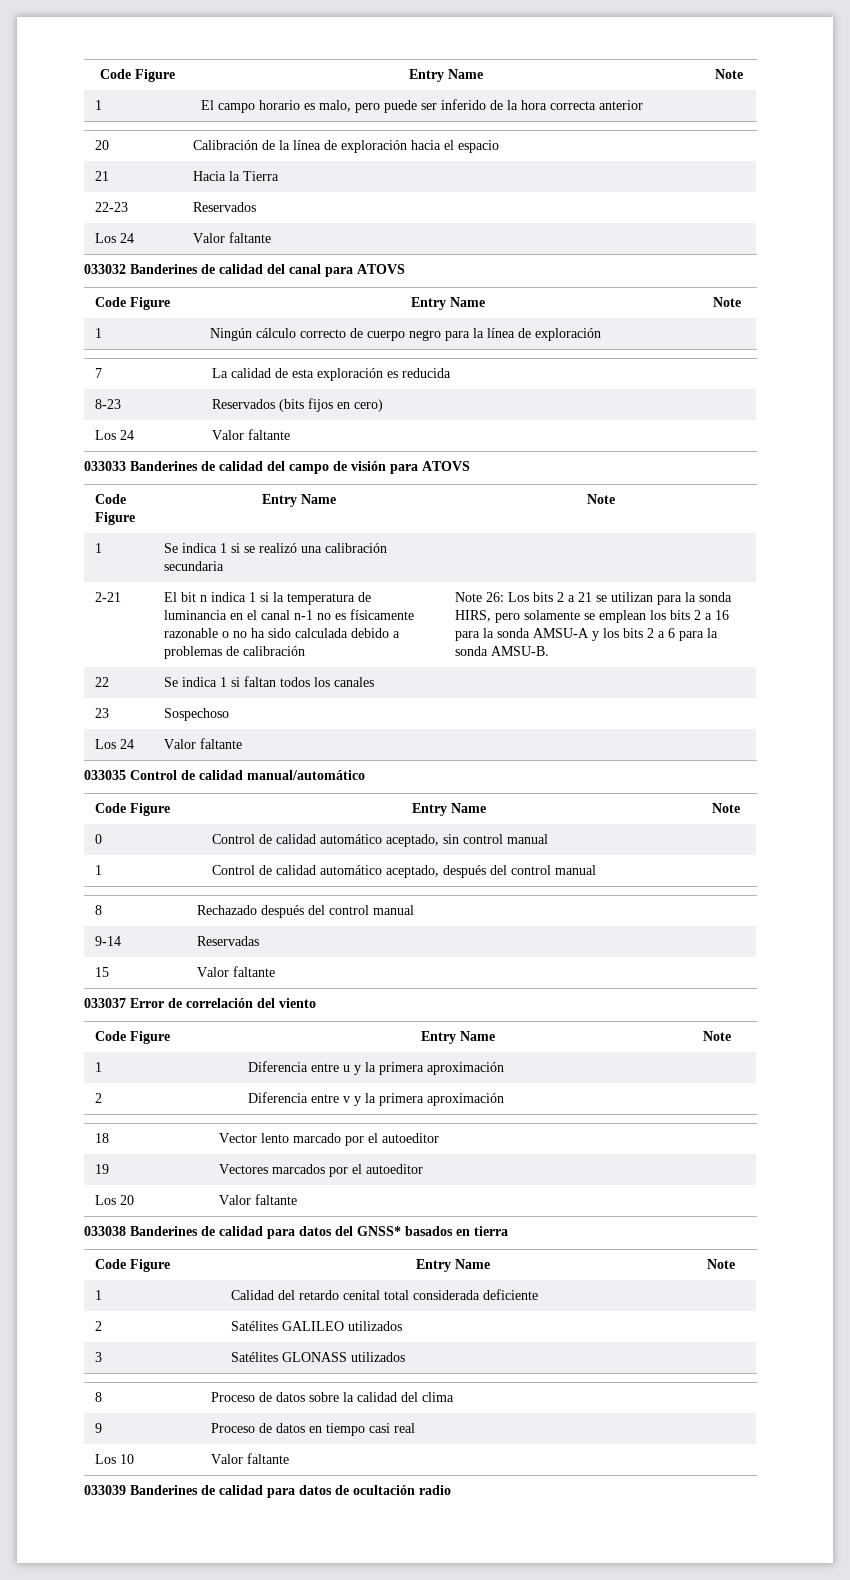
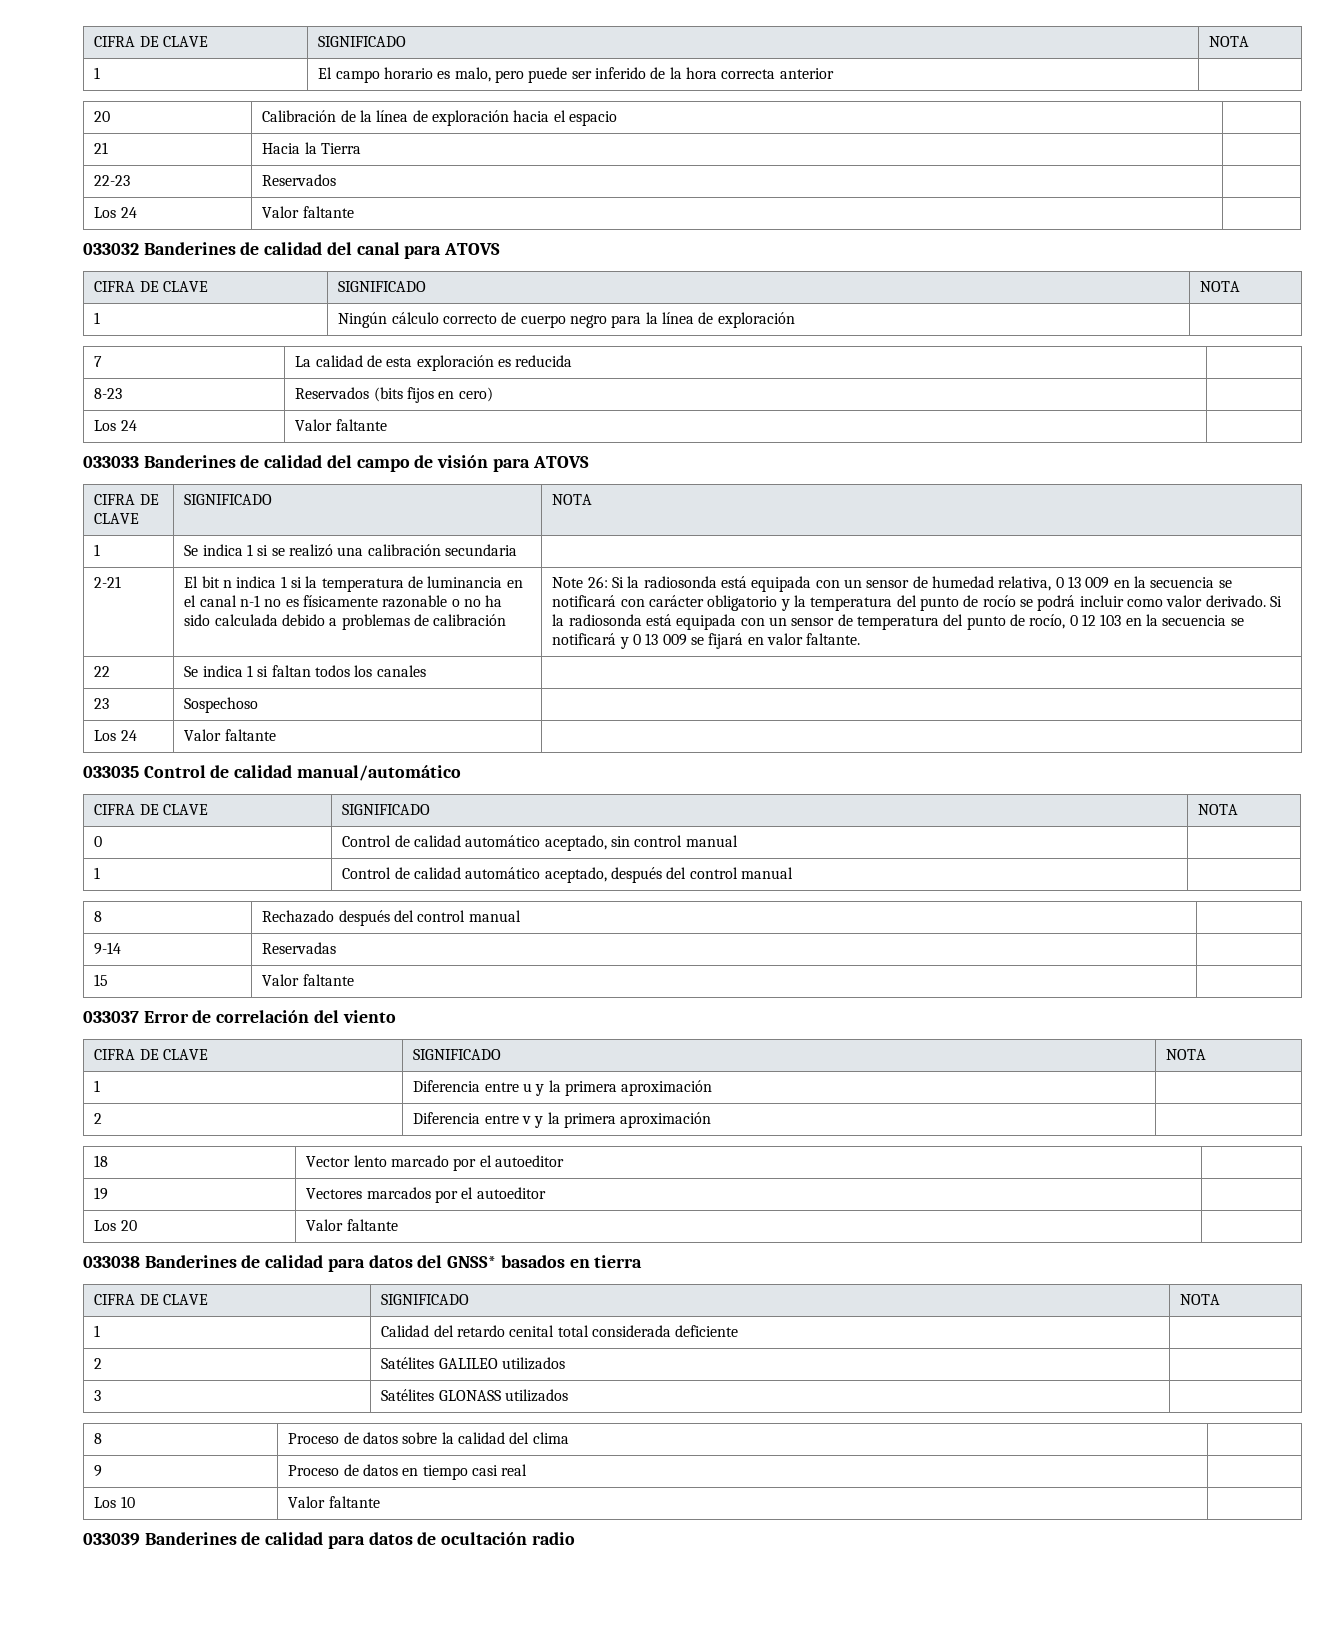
[100,69,175,82] [409,69,483,82] [715,69,743,79] Code Figure | Entry Name | Note -> [94,36,209,47] [318,36,407,47] [1209,36,1250,47] CIFRA DE CLAVE | SIGNIFICADO | NOTA
[94,297,170,310] [411,297,485,310] [712,297,741,307] Code Figure | Entry Name | Note -> [94,281,209,292] [338,281,427,292] [1200,281,1241,292] CIFRA DE CLAVE | SIGNIFICADO | NOTA
[94,494,126,504] [94,512,135,525] [262,494,336,507] [586,494,615,504] Code Figure | Entry Name | Note -> [94,494,159,505] [94,513,140,524] [184,494,273,505] [552,494,593,505] CIFRA DE CLAVE | SIGNIFICADO | NOTA
[507,592,732,605] [454,610,729,623] [454,628,718,641] [454,646,549,656] Los bits 2 a 21 se utilizan para la sonda HIRS, pero solamente se emplean los bits 2 a 16 para la sonda AMSU-A y los bits 2 a 6 para la sonda AMSU-B. -> [612,576,1232,592] [552,595,1282,611] [552,614,1244,630] [552,633,861,649] Si la radiosonda está equipada con un sensor de humedad relativa, 0 13 009 en la secuencia se notificará con carácter obligatorio y la temperatura del punto de rocío se podrá incluir como valor derivado. Si la radiosonda está equipada con un sensor de temperatura del punto de rocío, 0 12 103 en la secuencia se notificará y 0 13 009 se fijará en valor faltante.
[94,803,170,816] [411,803,486,816] [712,803,740,813] Code Figure | Entry Name | Note -> [94,804,209,815] [342,804,431,815] [1198,804,1239,815] CIFRA DE CLAVE | SIGNIFICADO | NOTA
[94,1031,170,1044] [420,1031,495,1044] [703,1031,731,1041] Code Figure | Entry Name | Note -> [94,1049,209,1060] [413,1049,502,1060] [1166,1049,1207,1060] CIFRA DE CLAVE | SIGNIFICADO | NOTA
[94,1259,170,1272] [416,1259,490,1272] [707,1259,735,1269] Code Figure | Entry Name | Note -> [94,1294,209,1305] [381,1294,470,1305] [1180,1294,1221,1305] CIFRA DE CLAVE | SIGNIFICADO | NOTA

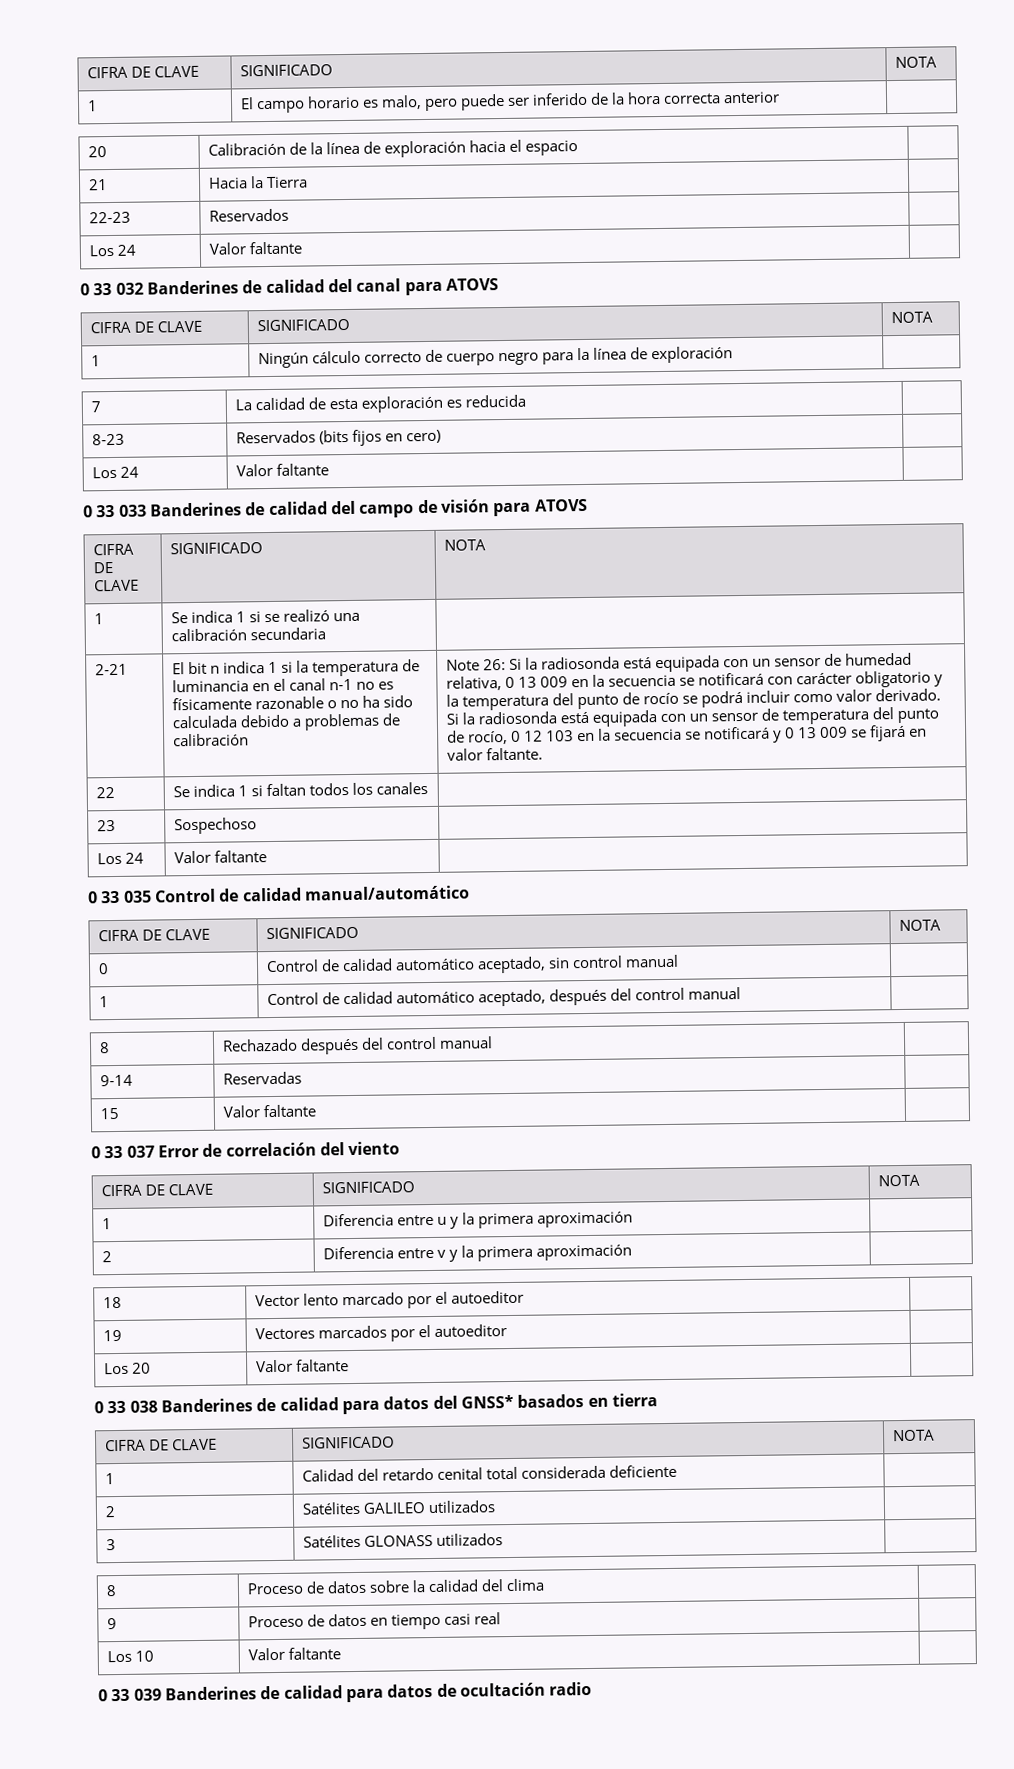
[83,243,139,255] 033032 -> [80,282,144,296] 0 33 032
[83,456,139,468] 033033 -> [83,504,147,518] 0 33 033
[83,766,139,778] 033035 -> [88,890,152,904] 0 33 035
[83,1011,139,1023] 033037 -> [91,1145,155,1159] 0 33 037
[83,1256,140,1268] 033038 -> [94,1400,158,1414] 0 33 038
[83,1533,140,1546] 033039 -> [98,1688,162,1702] 0 33 039

